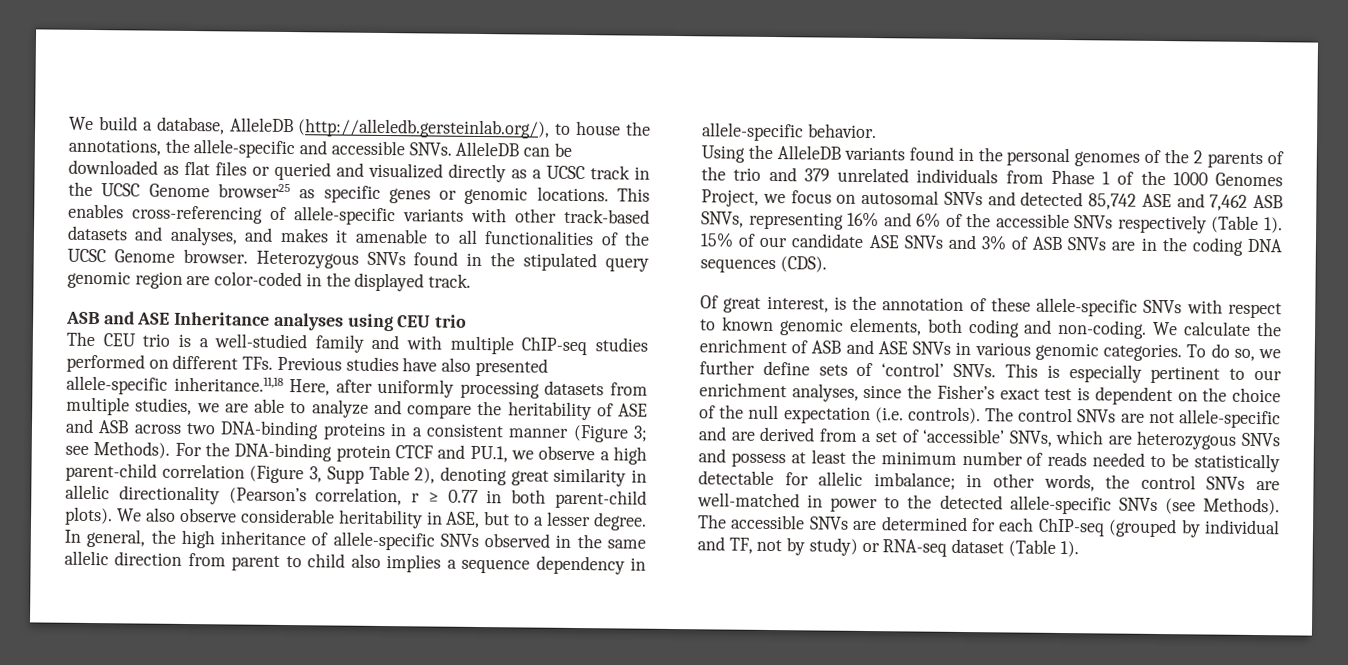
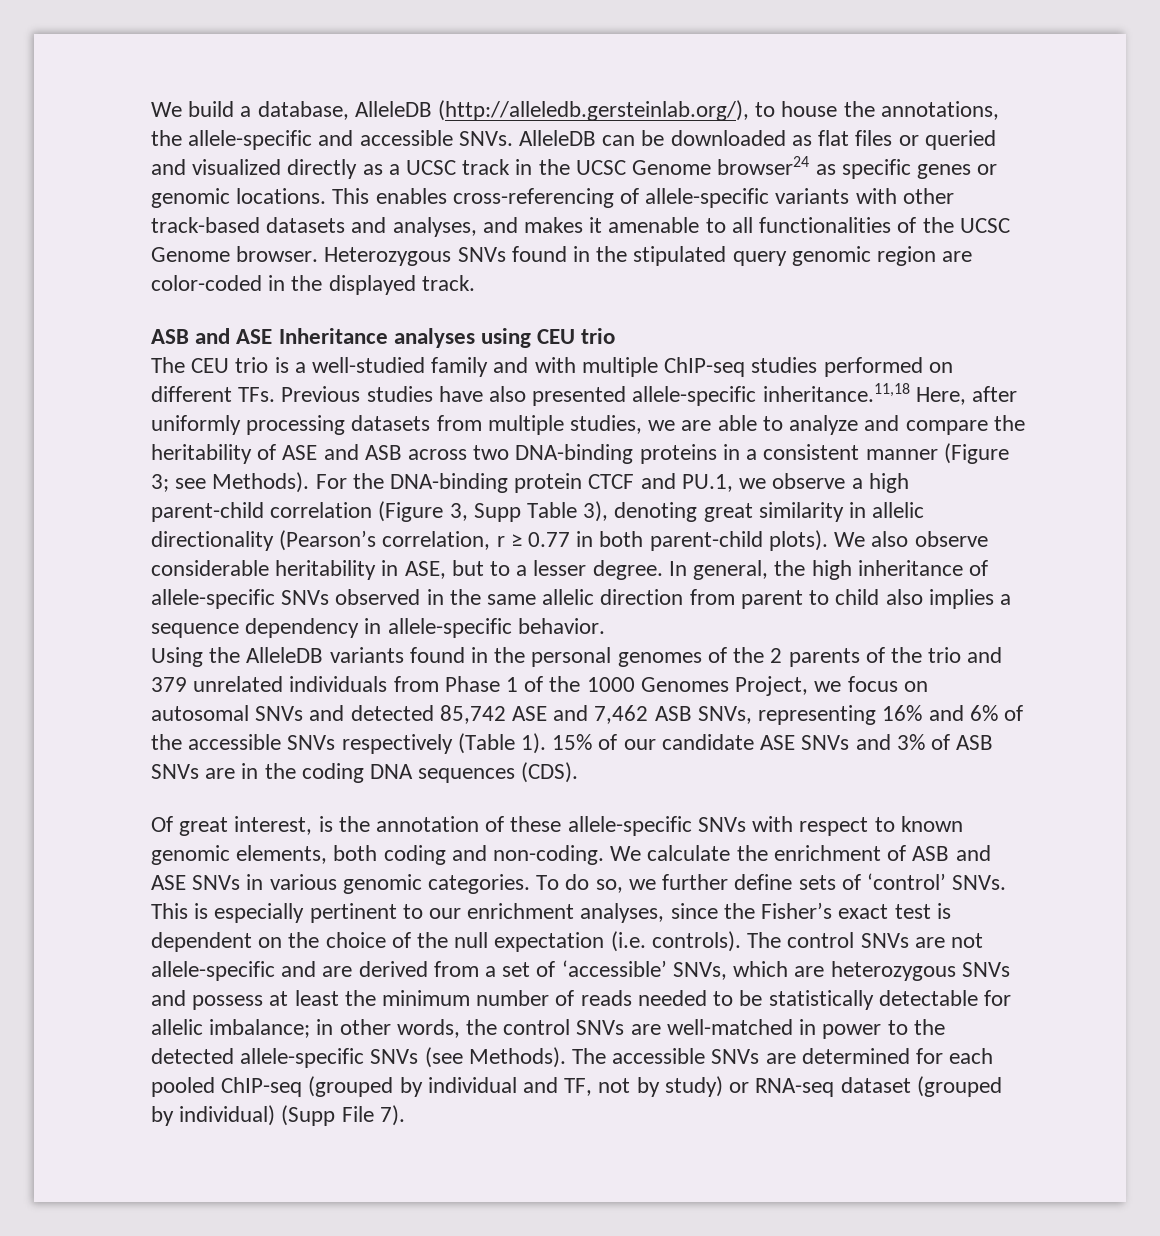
[217,183,291,199] browser25 -> [717,156,810,175] browser24
[414,467,436,484] 2), -> [583,501,609,522] 3),
(1035, 524) none -> [151,1077,215,1097] pooled
[1007,539,1079,558] (Table 1). -> [916,1076,1002,1097] [151,1105,405,1126] (grouped by individual) (Supp File 7).

